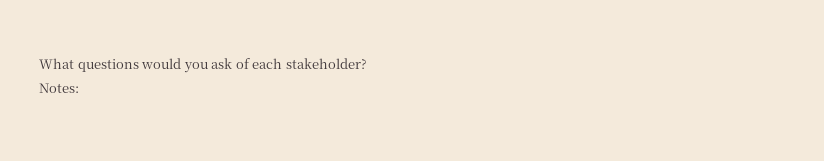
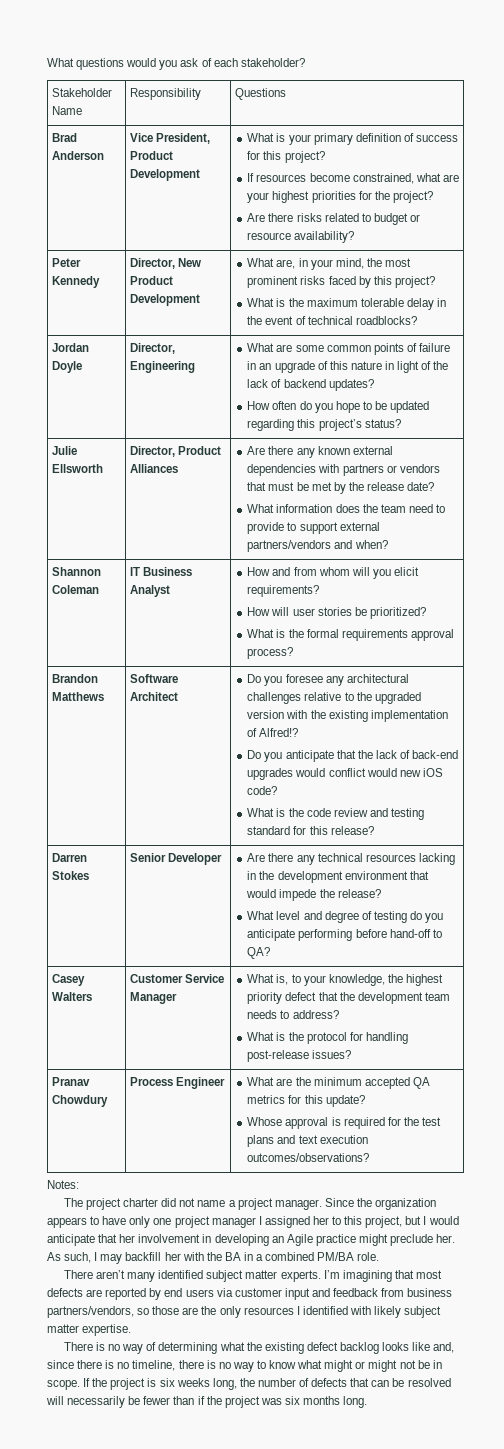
[39,83,79,93] // Notes: -> [51,88,112,97] [51,106,82,115] [129,88,201,100] [234,88,286,100] [51,133,77,142] [51,151,104,160] [129,133,210,144] [129,151,173,160] [129,169,200,181] [247,133,459,145] [247,151,325,163] [247,173,459,184] [247,191,433,203] [247,213,421,225] [247,231,355,243] [51,258,81,267] [51,276,100,288] [129,258,201,269] [129,276,173,285] [129,294,200,306] [247,258,412,270] [247,276,435,288] [247,298,447,310] [247,316,417,325] [51,343,89,352] [51,361,82,373] [129,343,175,354] [129,361,195,373] [247,343,451,355] [247,361,449,373] [247,379,374,391] [247,401,430,413] [247,419,401,431] [51,446,77,455] [51,464,103,473] [129,446,221,457] [129,464,178,473] [247,446,393,458] [247,464,440,476] [247,482,435,494] [247,504,446,513] [247,522,380,534] [247,540,388,552] [51,567,101,576] [51,585,99,594] [129,567,192,576] [129,585,170,597] [247,567,420,579] [247,585,320,597] [247,607,426,619] [247,629,454,641] [247,647,294,659] [51,674,98,683] [51,692,104,701] [129,674,178,683] [129,692,178,701] [247,674,409,686] [247,692,421,704] [247,710,448,722] [247,728,299,737] [247,750,459,762] [247,768,443,780] [247,786,278,795] [247,808,425,820] [247,826,374,835] [51,853,87,862] [51,871,89,880] [129,853,222,865] [247,853,455,865] [247,871,429,883] [246,889,381,901] [247,911,444,923] [247,929,442,941] [247,947,271,959] [51,974,85,986] [51,992,92,1001] [129,974,224,983] [129,992,177,1004] [247,974,444,986] [247,992,450,1004] [247,1010,339,1019] [247,1032,408,1044] [247,1050,352,1062] [51,1077,90,1086] [51,1095,108,1107] [129,1077,225,1089] [247,1077,430,1089] [247,1095,365,1107] [247,1117,442,1129] [247,1135,368,1147] [247,1153,370,1162] [47,1180,79,1189] [63,1198,437,1210] [47,1216,459,1228] [47,1234,456,1246] [47,1252,380,1264] [63,1270,442,1282] [47,1288,453,1300] [47,1306,442,1318] [47,1324,132,1336] [63,1342,455,1354] [47,1360,442,1372] [47,1378,451,1390] [46,1396,368,1408] // Stakeholder Name | Responsibility | Questions // Brad Anderson | Vice President, Product Development | What is your primary definition of success for this project? // If resources become constrained, what are your highest priorities for the project? // Are there risks related to budget or resource availability? // Peter Kennedy | Director, New Product Development | What are, in your mind, the most prominent risks faced by this project? // What is the maximum tolerable delay in the event of technical roadblocks? // Jordan Doyle | Director, Engineering | What are some common points of failure in an upgrade of this nature in light of the lack of backend updates? // How often do you hope to be updated regarding this project’s status? // Julie Ellsworth | Director, Product Alliances | Are there any known external dependencies with partners or vendors that must be met by the release date? // What information does the team need to provide to support external partners/vendors and when? // Shannon Coleman | IT Business Analyst | How and from whom will you elicit requirements? // How will user stories be prioritized? // What is the formal requirements approval process? // Brandon Matthews | Software Architect | Do you foresee any architectural challenges relative to the upgraded version with the existing implementation of Alfred!? // Do you anticipate that the lack of back-end upgrades would conflict would new iOS code? // What is the code review and testing standard for this release? // Darren Stokes | Senior Developer | Are there any technical resources lacking in the development environment that would impede the release? // What level and degree of testing do you anticipate performing before hand-off to QA? // Casey Walters | Customer Service Manager | What is, to your knowledge, the highest priority defect that the development team needs to address? // What is the protocol for handling post-release issues? // Pranav Chowdury | Process Engineer | What are the minimum accepted QA metrics for this update? // Whose approval is required for the test plans and text execution outcomes/observations? // Notes: // The project charter did not name a project manager. Since the organization appears to have only one project manager I assigned her to this project, but I would anticipate that her involvement in developing an Agile practice might preclude her. As such, I may backfill her with the BA in a combined PM/BA role. // There aren’t many identified subject matter experts. I’m imagining that most defects are reported by end users via customer input and feedback from business partners/vendors, so those are the only resources I identified with likely subject matter expertise. // There is no way of determining what the existing defect backlog looks like and, since there is no timeline, there is no way to know what might or might not be in scope. If the project is six weeks long, the number of defects that can be resolved will necessarily be fewer than if the project was six months long.

